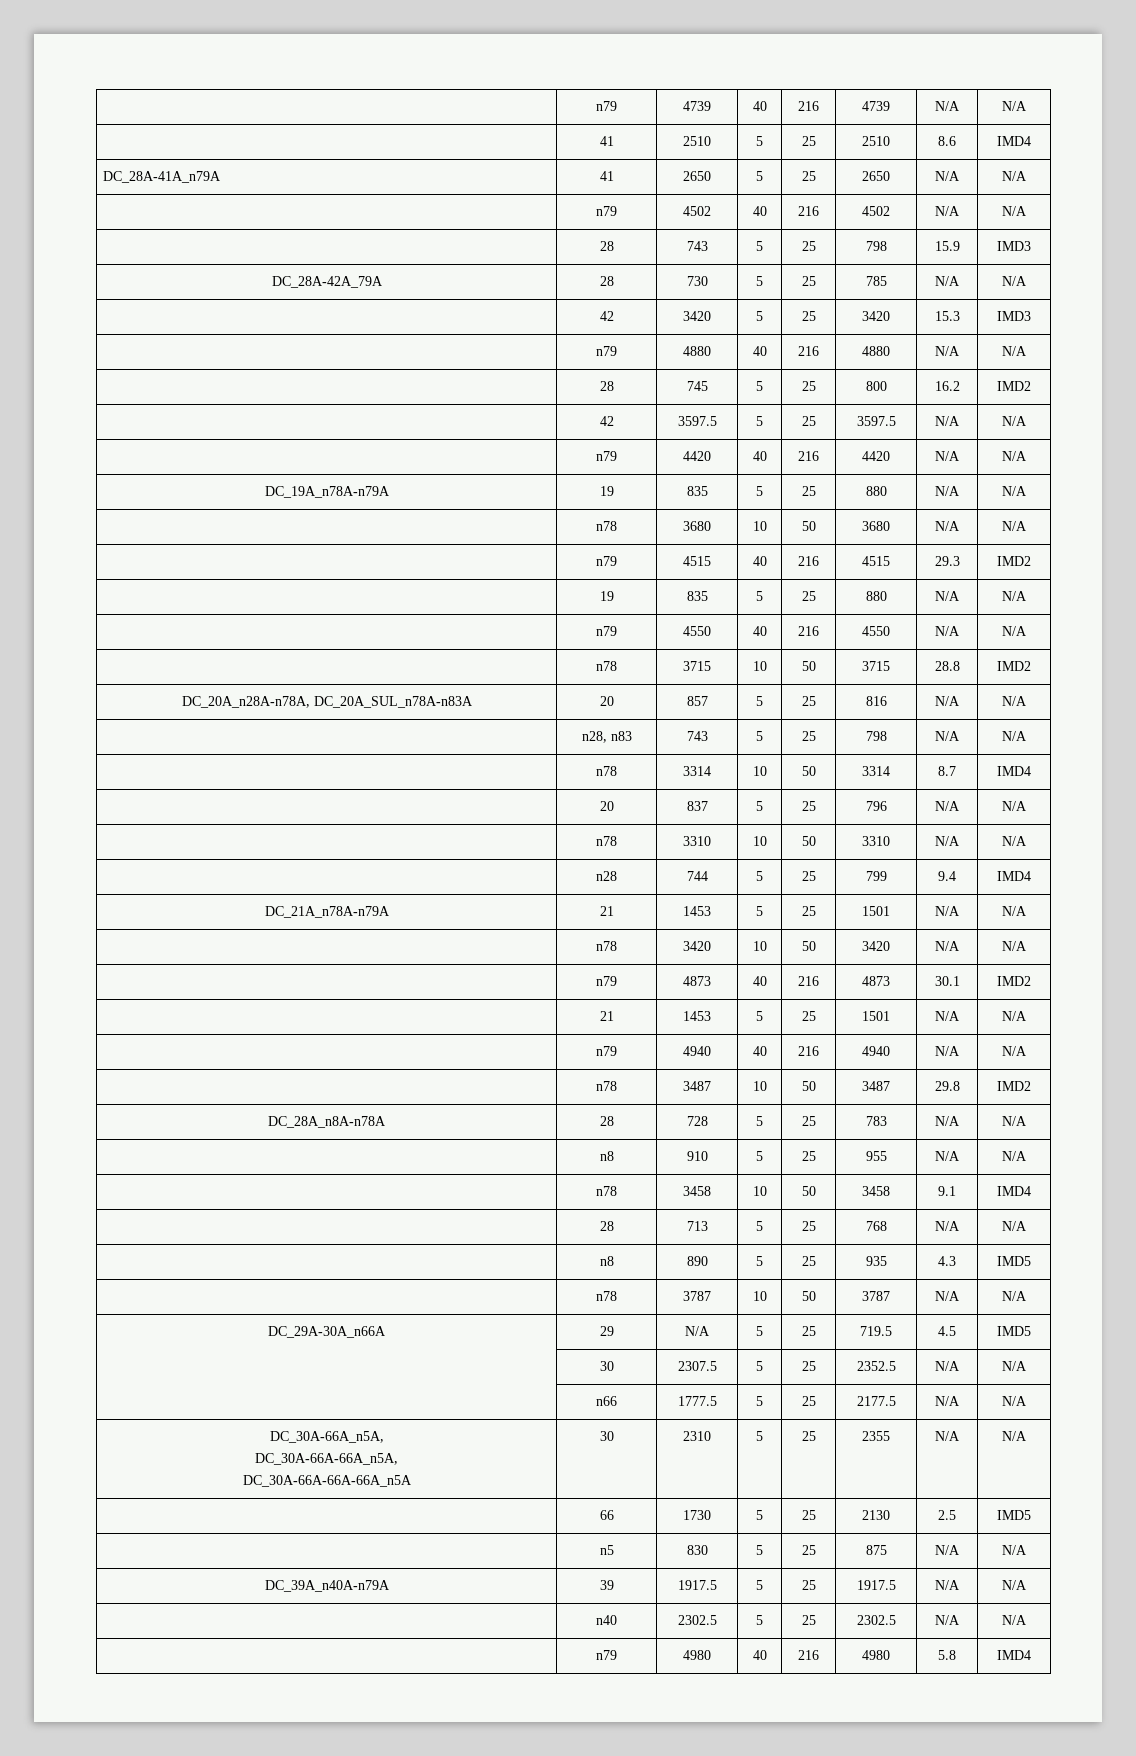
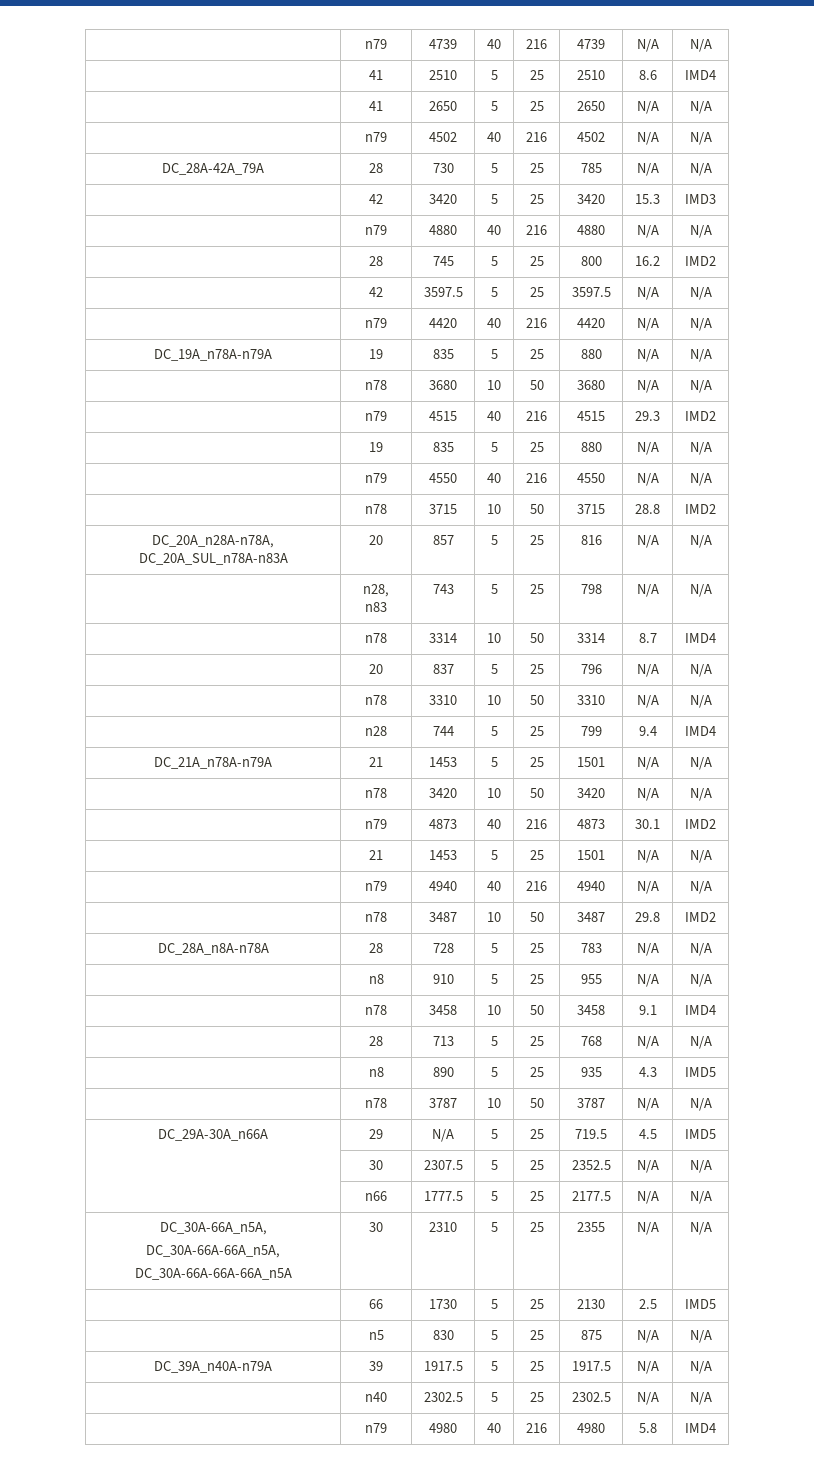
[103,171,222,183] DC_28A-41A_n79A -> (716, 75) none
[599,241,614,251] [686,241,708,251] [756,241,763,251] [801,241,816,251] [865,241,887,251] [934,241,960,251] [997,241,1031,251] // | 28 | 743 | 5 | 25 | 798 | 15.9 | IMD3 -> (712, 138) none

